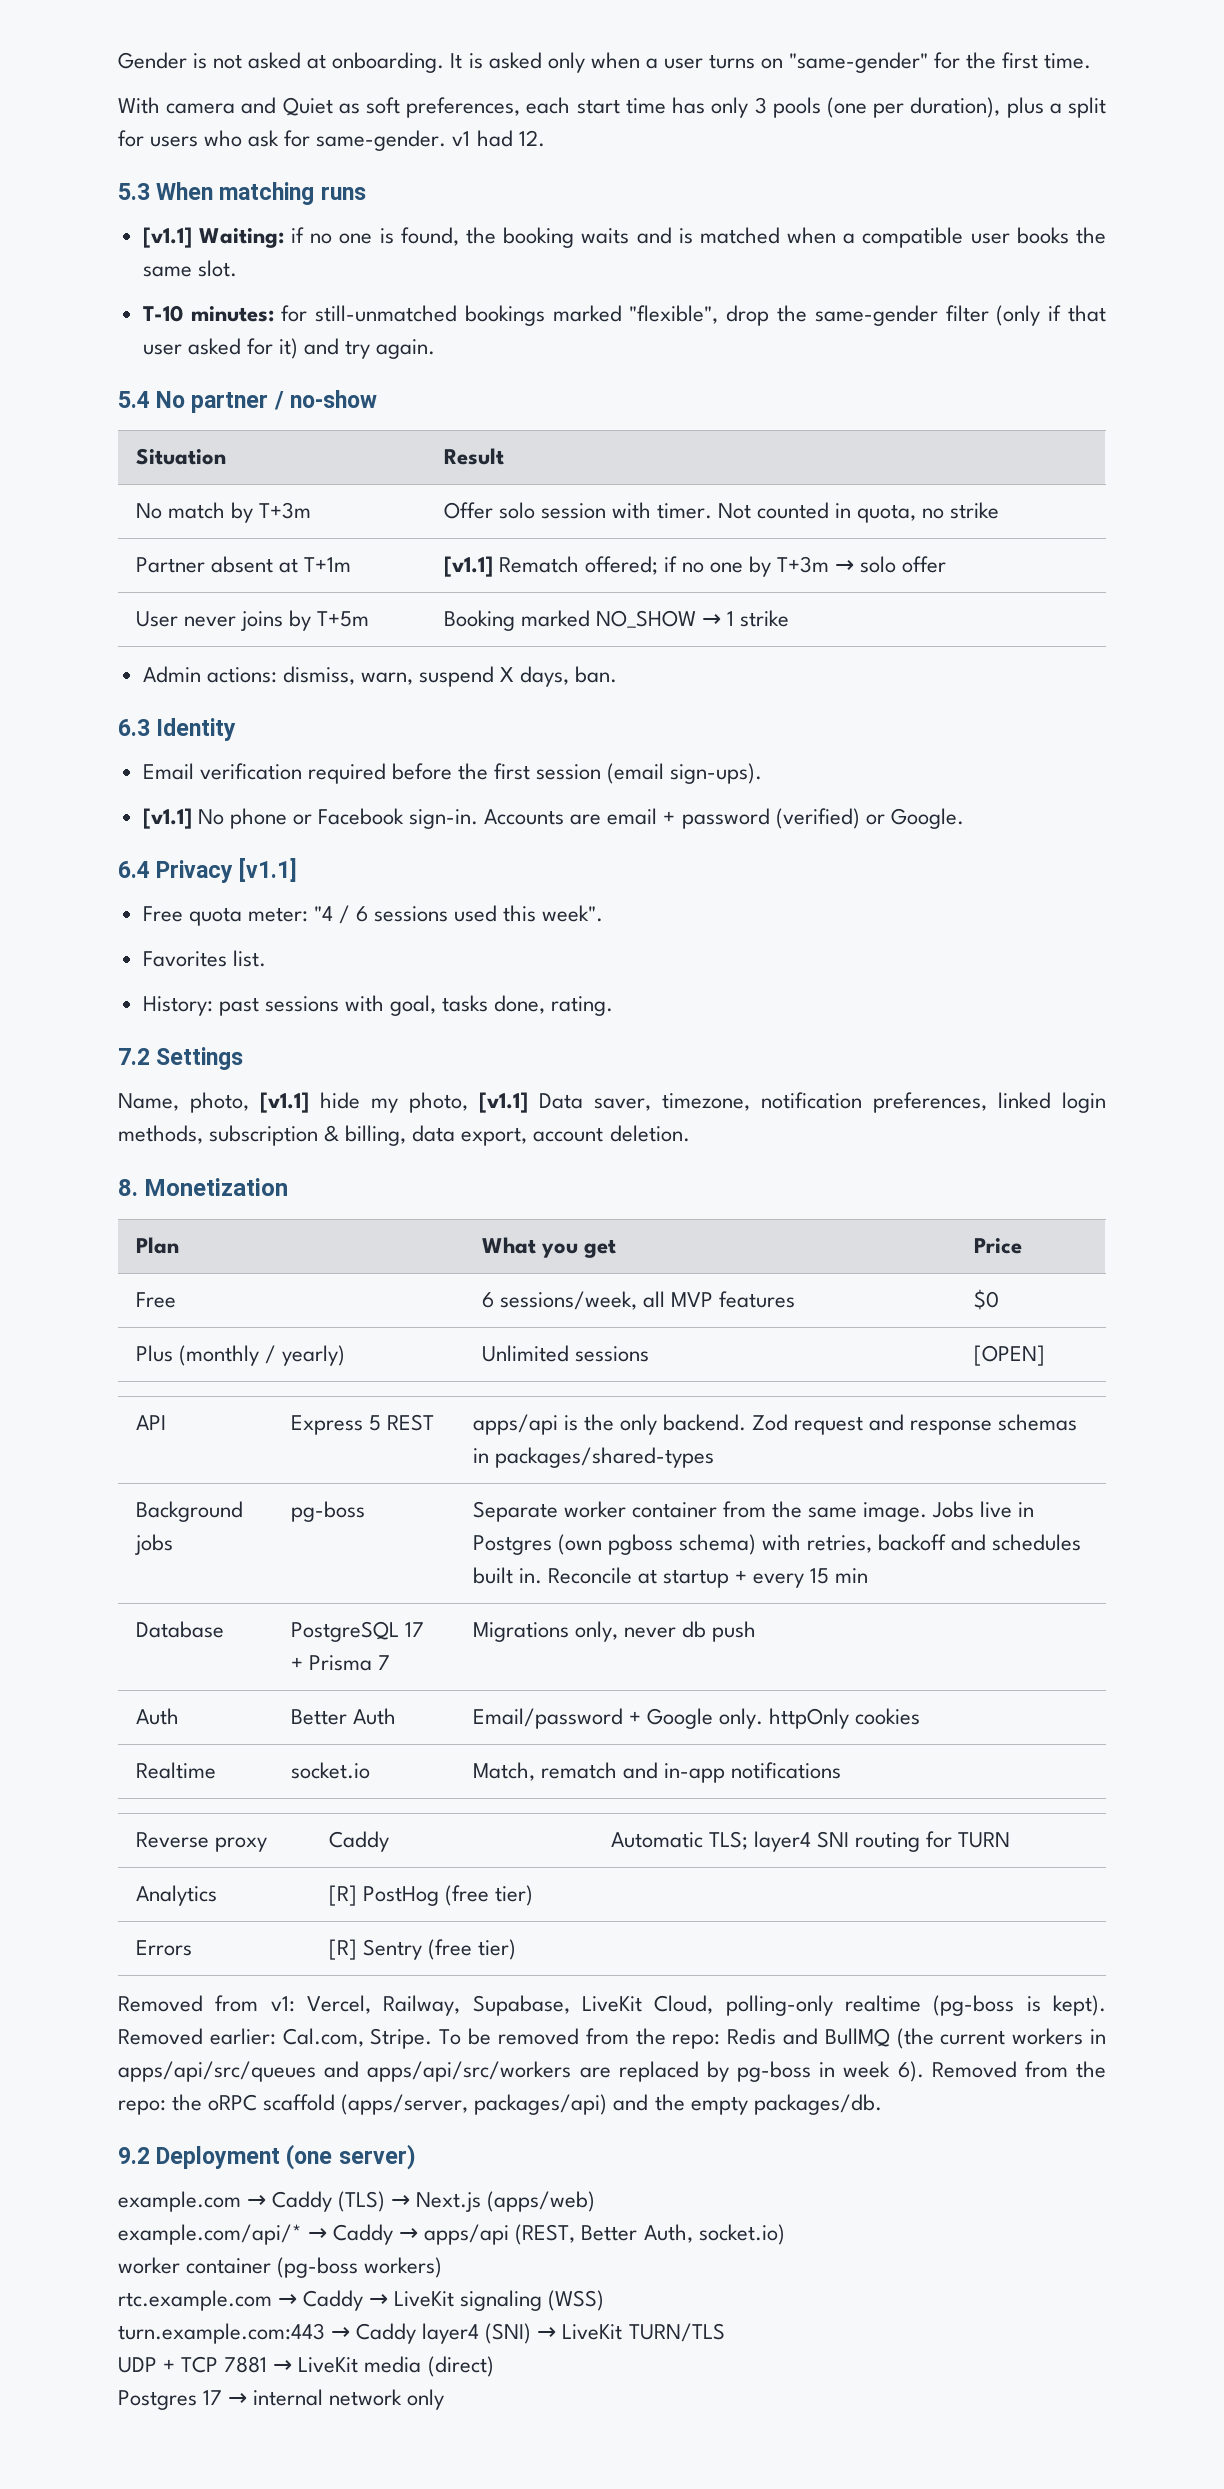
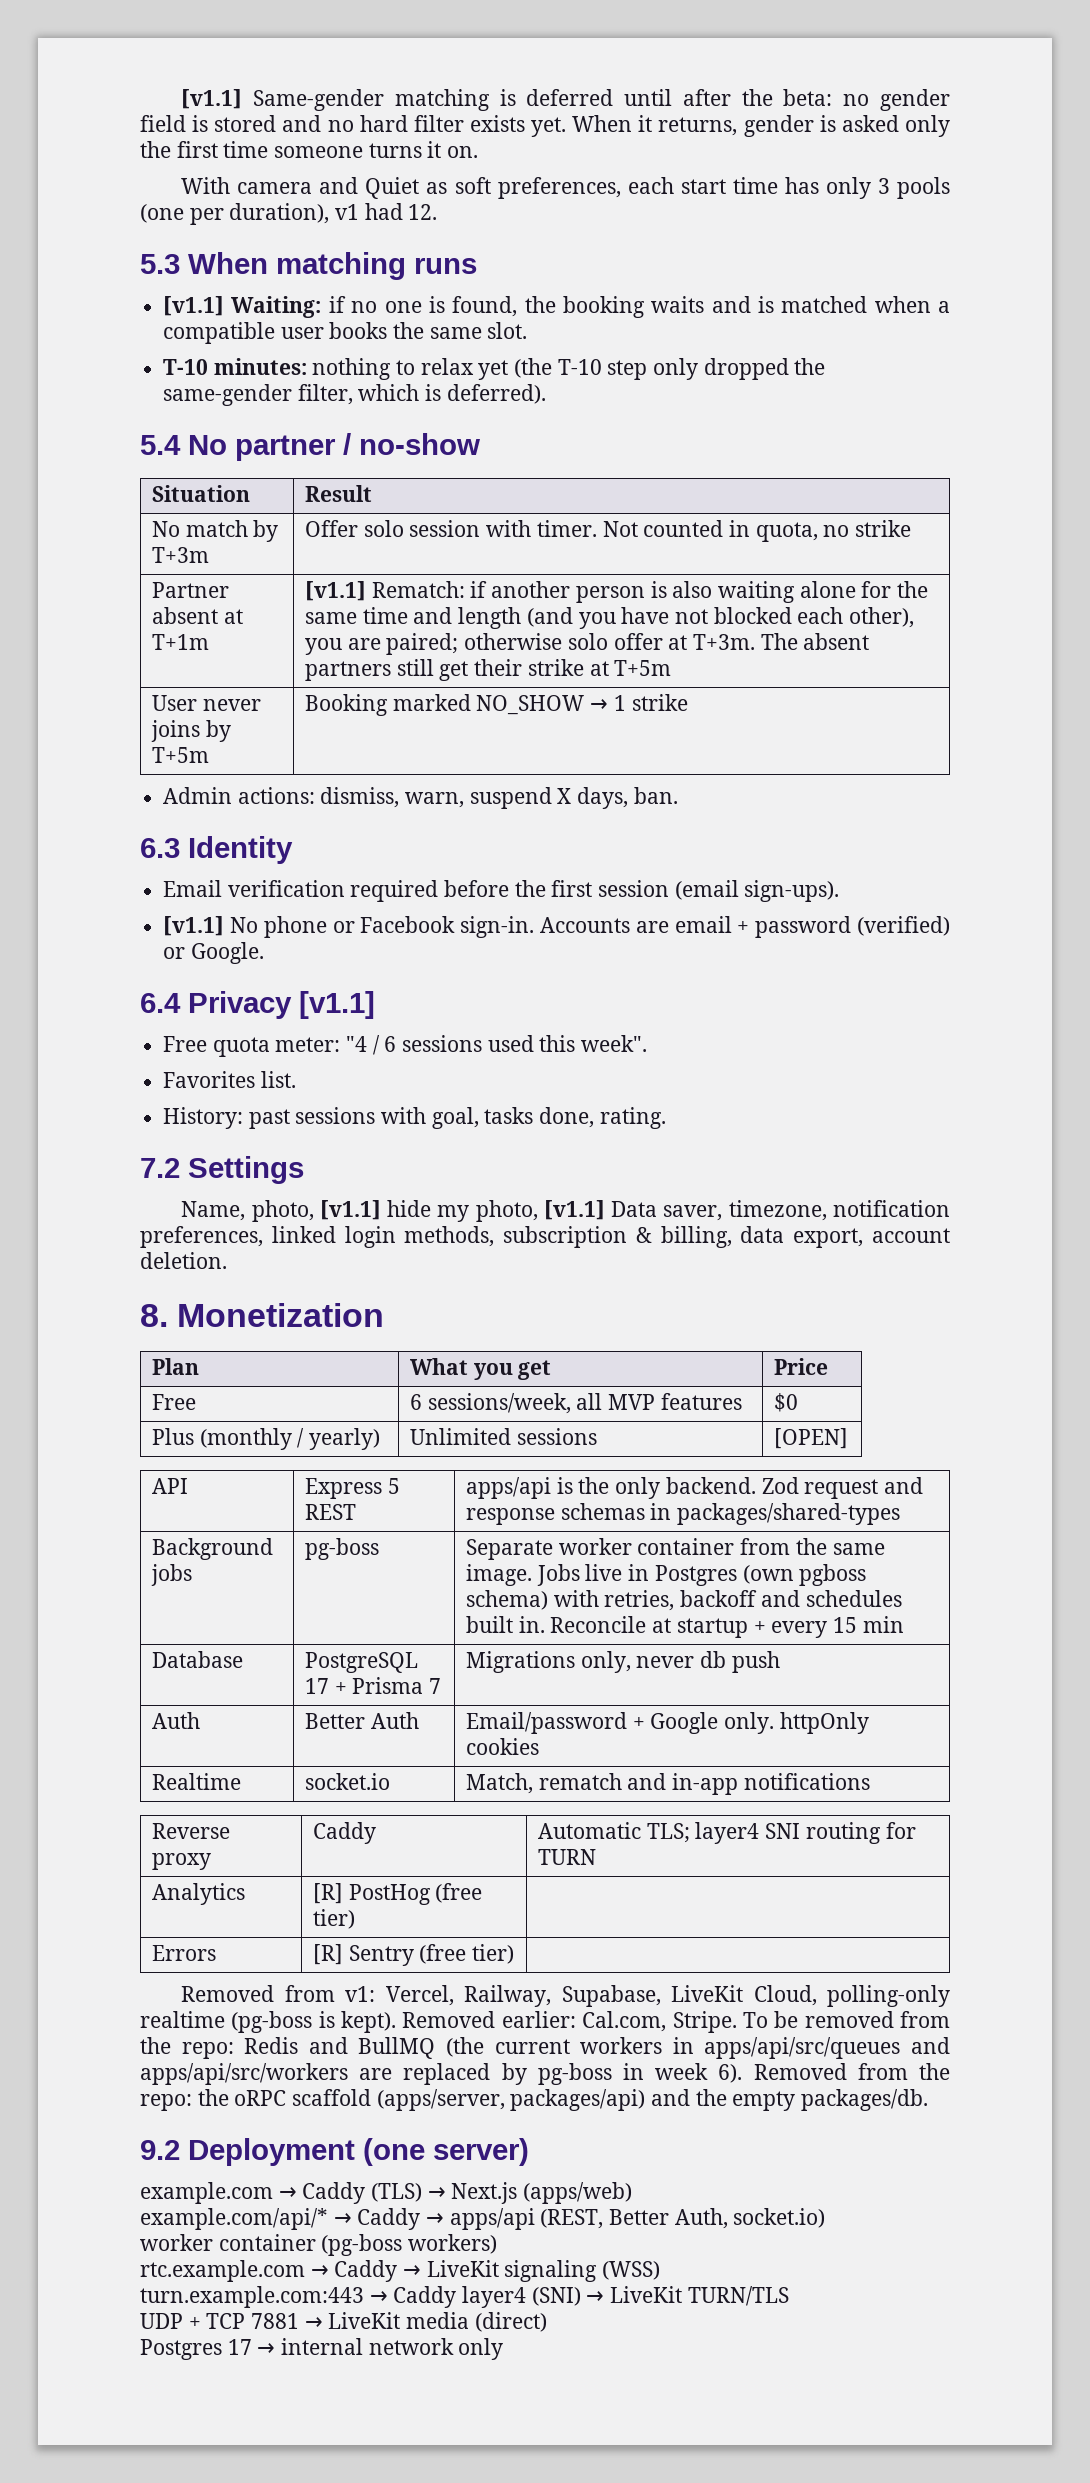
[118,52,1092,73] Gender is not asked at onboarding. It is asked only when a user turns on "same-gender" for the first time. -> [181,89,951,111] [140,115,950,137] [140,141,479,158] [v1.1] Same-gender matching is deferred until after the beta: no gender field is stored and no hard filter exists yet. When it returns, gender is asked only the first time someone turns it on.
[1006,97,1106,118] [118,130,447,151] plus a split for users who ask for same-gender. -> (330, 213) none
[281,305,1106,326] [142,338,436,359] for still-unmatched bookings marked "flexible", drop the same-gender filter (only if that user asked for it) and try again. -> [312,358,826,380] [163,384,546,406] nothing to relax yet (the T-10 step only dropped the same-gender filter, which is deferred).
[498,556,947,577] Rematch offered; if no one by T+3m → solo offer -> [371,581,928,603] [305,607,914,629] [305,633,870,655] [305,659,672,681] Rematch: if another person is also waiting alone for the same time and length (and you have not blocked each other), you are paired; otherwise solo offer at T+3m. The absent partners still get their strike at T+5m

